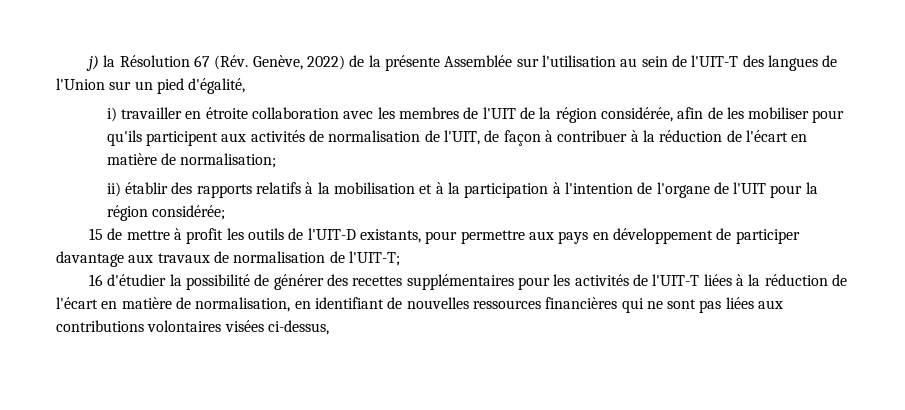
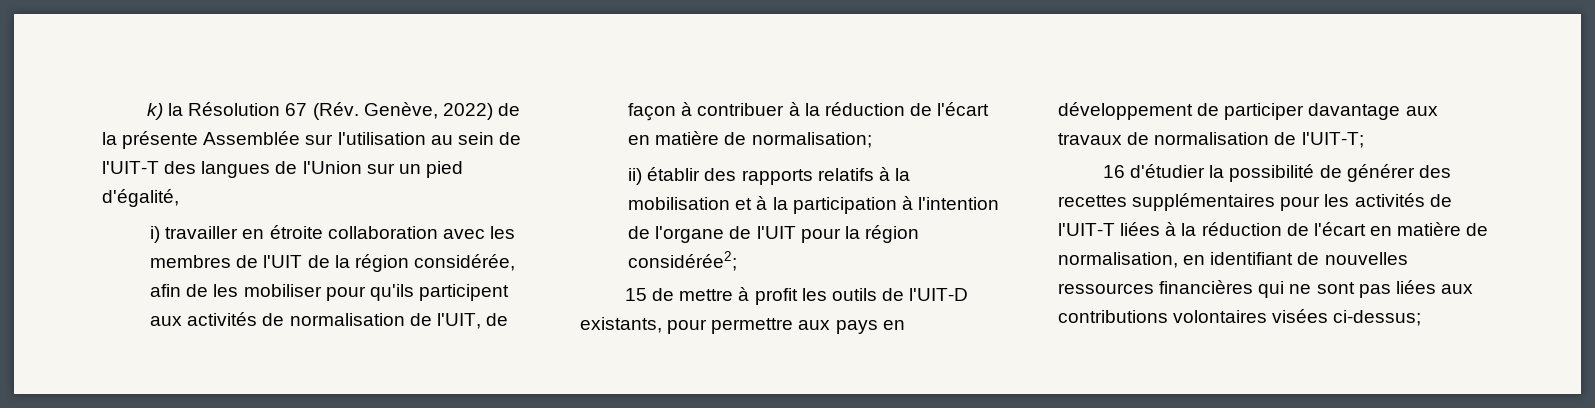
[86,55,100,71] j) -> [147,103,164,120] k)
[152,205,226,220] considérée; -> [628,251,738,271] considérée2;
[267,320,329,335] ci-dessus, -> [1333,310,1422,326] ci-dessus;

